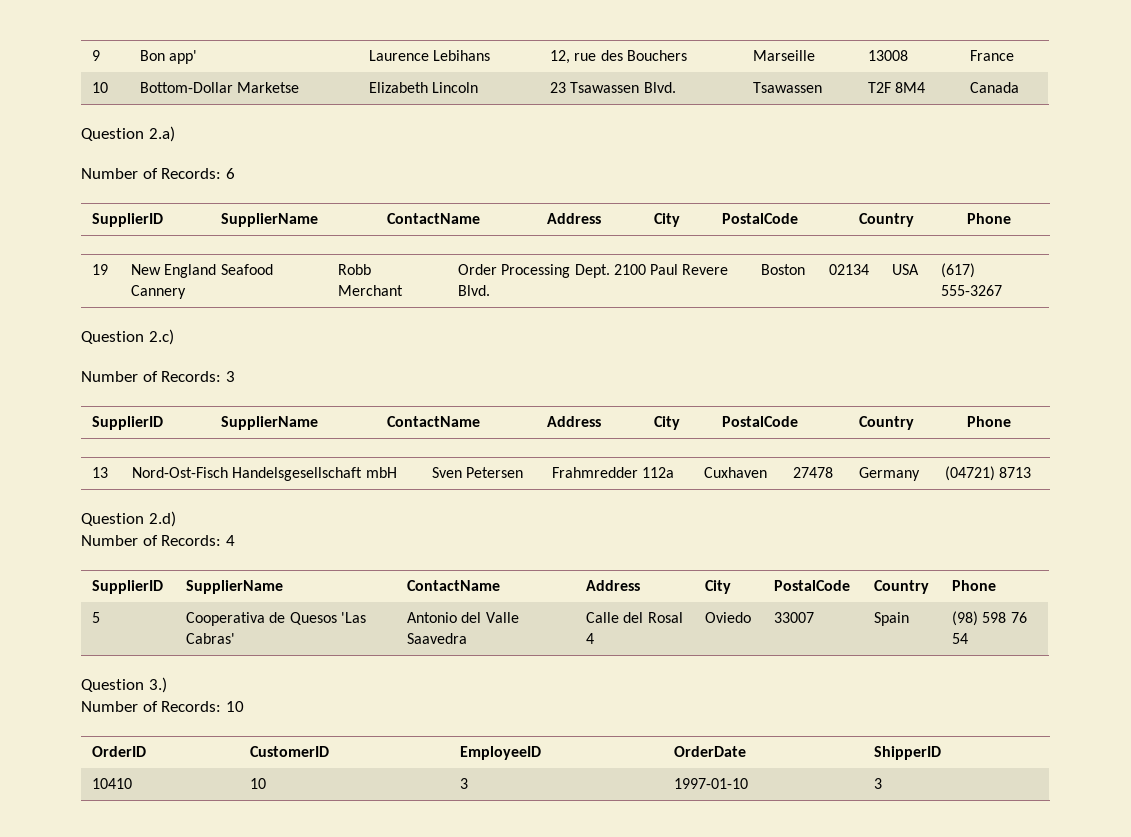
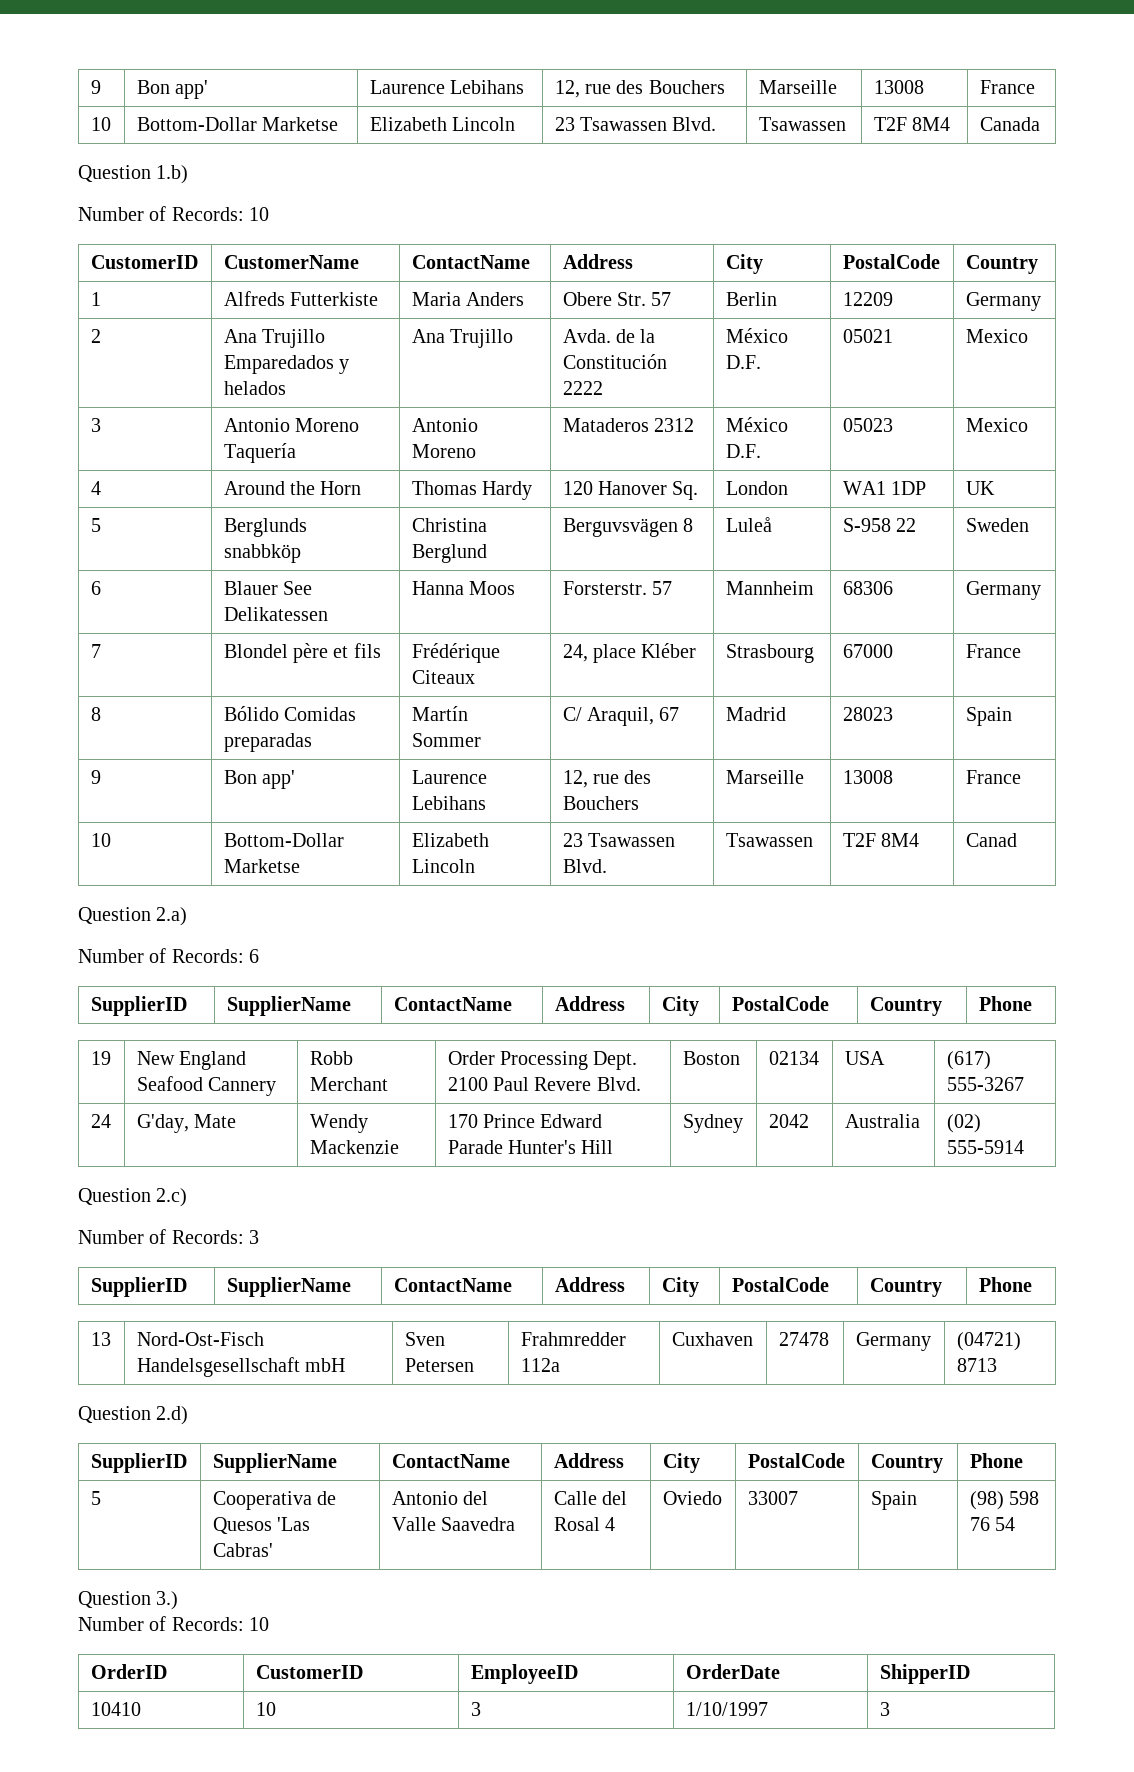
(1020, 87) none -> [78,165,189,184] [78,206,270,221] [90,255,198,269] [223,255,359,269] [411,255,530,269] [562,254,633,269] [725,254,763,274] [842,254,940,269] [965,255,1038,274] [90,292,101,306] [223,291,379,306] [411,292,525,306] [562,292,672,306] [725,292,777,306] [842,292,893,306] [965,292,1041,311] [90,329,101,343] [223,329,326,348] [223,355,350,374] [223,381,286,395] [411,329,514,348] [562,329,656,343] [562,354,667,369] [562,381,603,395] [725,328,788,343] [725,355,761,369] [842,329,893,343] [965,329,1028,343] [90,418,101,432] [223,418,360,432] [223,443,296,463] [411,418,478,432] [411,444,476,458] [562,418,695,432] [725,417,788,432] [725,444,761,458] [842,418,893,432] [965,418,1028,432] [90,481,101,495] [223,481,362,495] [411,481,533,500] [562,481,699,500] [725,481,788,495] [842,481,927,495] [965,481,995,495] [90,518,101,532] [223,518,307,537] [223,544,301,563] [411,518,487,532] [411,544,487,563] [562,518,694,537] [725,517,772,532] [842,518,917,532] [965,518,1029,532] [90,581,101,595] [223,581,313,595] [223,607,328,621] [411,581,516,595] [562,581,673,595] [725,581,814,595] [842,581,893,595] [965,581,1041,600] [90,644,101,658] [223,643,381,663] [411,643,500,663] [411,670,475,684] [562,643,697,663] [725,644,814,663] [842,644,893,658] [965,644,1021,658] [90,707,101,721] [223,706,357,721] [223,733,312,752] [411,706,468,721] [411,733,481,747] [562,707,680,726] [725,707,786,721] [842,707,893,721] [965,707,1012,726] [90,770,101,784] [223,770,296,789] [411,770,487,784] [411,796,486,810] [562,770,652,788] [562,796,639,810] [725,770,804,784] [842,770,893,784] [965,770,1021,784] [90,833,111,847] [223,833,344,847] [223,859,300,873] [411,833,489,847] [411,859,475,873] [562,833,676,847] [562,859,607,873] [725,833,813,847] [842,833,920,847] [965,833,1017,847] // Question 1.b) // Number of Records: 10 // CustomerID | CustomerName | ContactName | Address | City | PostalCode | Country // 1 | Alfreds Futterkiste | Maria Anders | Obere Str. 57 | Berlin | 12209 | Germany // 2 | Ana Trujillo Emparedados y helados | Ana Trujillo | Avda. de la Constitución 2222 | México D.F. | 05021 | Mexico // 3 | Antonio Moreno Taquería | Antonio Moreno | Mataderos 2312 | México D.F. | 05023 | Mexico // 4 | Around the Horn | Thomas Hardy | 120 Hanover Sq. | London | WA1 1DP | UK // 5 | Berglunds snabbköp | Christina Berglund | Berguvsvägen 8 | Luleå | S-958 22 | Sweden // 6 | Blauer See Delikatessen | Hanna Moos | Forsterstr. 57 | Mannheim | 68306 | Germany // 7 | Blondel père et fils | Frédérique Citeaux | 24, place Kléber | Strasbourg | 67000 | France // 8 | Bólido Comidas preparadas | Martín Sommer | C/ Araquil, 67 | Madrid | 28023 | Spain // 9 | Bon app' | Laurence Lebihans | 12, rue des Bouchers | Marseille | 13008 | France // 10 | Bottom-Dollar Marketse | Elizabeth Lincoln | 23 Tsawassen Blvd. | Tsawassen | T2F 8M4 | Canad
(1003, 290) none -> [90,1114,111,1128] [136,1114,237,1133] [309,1114,368,1133] [309,1140,399,1154] [447,1114,603,1128] [447,1140,614,1154] [682,1114,743,1133] [768,1114,809,1128] [844,1114,920,1128] [946,1114,981,1133] [946,1140,1024,1154] // 24 | G'day, Mate | Wendy Mackenzie | 170 Prince Edward Parade Hunter's Hill | Sydney | 2042 | Australia | (02) 555-5914
[81,535,235,546] // Number of Records: 4 -> (189, 1415) none
[674,778,749,789] 1997-01-10 -> [685,1702,768,1716] 1/10/1997

